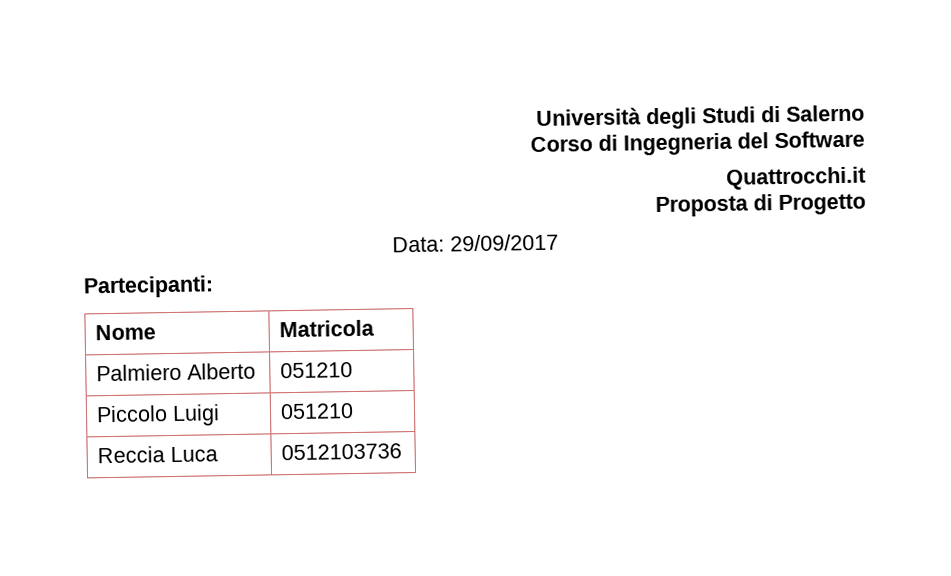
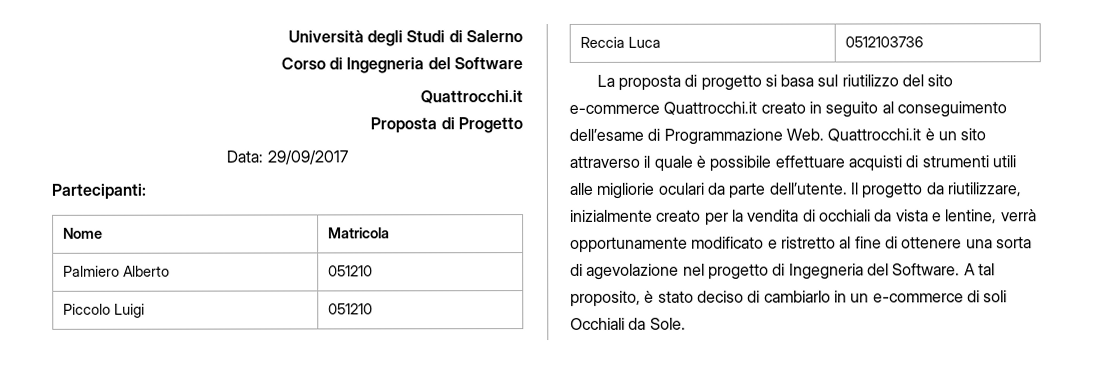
(403, 452) none -> [596,74,954,91] [569,101,1007,118] [569,128,987,145] [569,155,1016,172] [569,182,1022,199] [570,209,1037,226] [570,236,1032,253] [570,263,995,280] [570,290,1008,307] [570,317,686,330] // La proposta di progetto si basa sul riutilizzo del sito e-commerce Quattrocchi.it creato in seguito al conseguimento dell’esame di Programmazione Web. Quattrocchi.it è un sito attraverso il quale è possibile effettuare acquisti di strumenti utili alle migliorie oculari da parte dell’utente. Il progetto da riutilizzare, inizialmente creato per la vendita di occhiali da vista e lentine, verrà opportunamente modificato e ristretto al fine di ottenere una sorta di agevolazione nel progetto di Ingegneria del Software. A tal proposito, è stato deciso di cambiarlo in un e-commerce di soli Occhiali da Sole.

